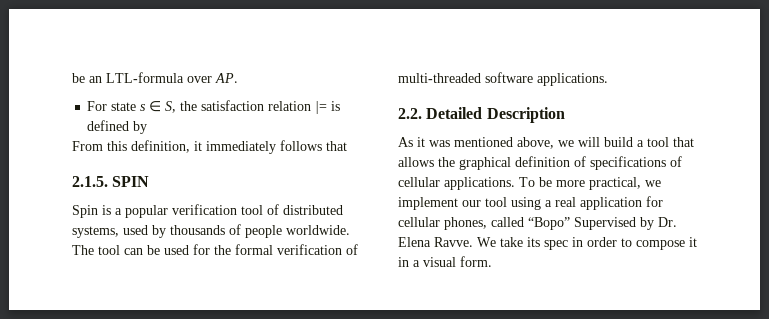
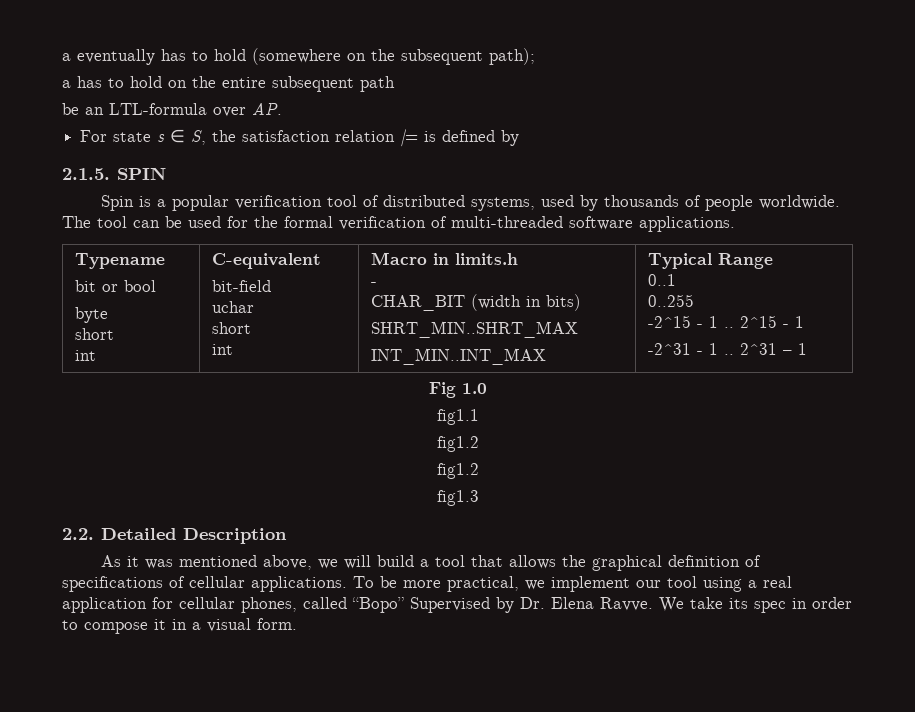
(72, 78) none -> [62,48,535,65] [62,76,395,92] a eventually has to hold (somewhere on the subsequent path); // a has to hold on the entire subsequent path //
[72,140,347,154] // From this definition, it immediately follows that -> (520, 138) none
(608, 79) none -> [74,253,165,269] [74,280,156,292] [74,307,108,323] [74,328,114,340] [74,350,96,361] [211,253,321,269] [211,280,271,292] [211,301,254,313] [211,322,251,334] [211,344,233,355] [370,252,518,265] [370,282,377,286] [370,294,581,311] [370,321,578,338] [370,348,546,365] [647,253,773,269] [647,274,676,286] [647,294,694,307] [647,315,804,328] [647,343,807,355] [428,382,487,398] [436,409,479,425] [436,436,479,452] [436,463,479,479] [436,490,479,506] // Typename // bit or bool // byte // short // int | C-equivalent // bit-field // uchar // short // int | Macro in limits.h // - // CHAR_BIT (width in bits) // SHRT_MIN..SHRT_MAX // INT_MIN..INT_MAX | Typical Range // 0..1 // 0..255 // -2^15 - 1 .. 2^15 - 1 // -2^31 - 1 .. 2^31 – 1 // Fig 1.0 // fig1.1 // fig1.2 // fig1.2 // fig1.3

